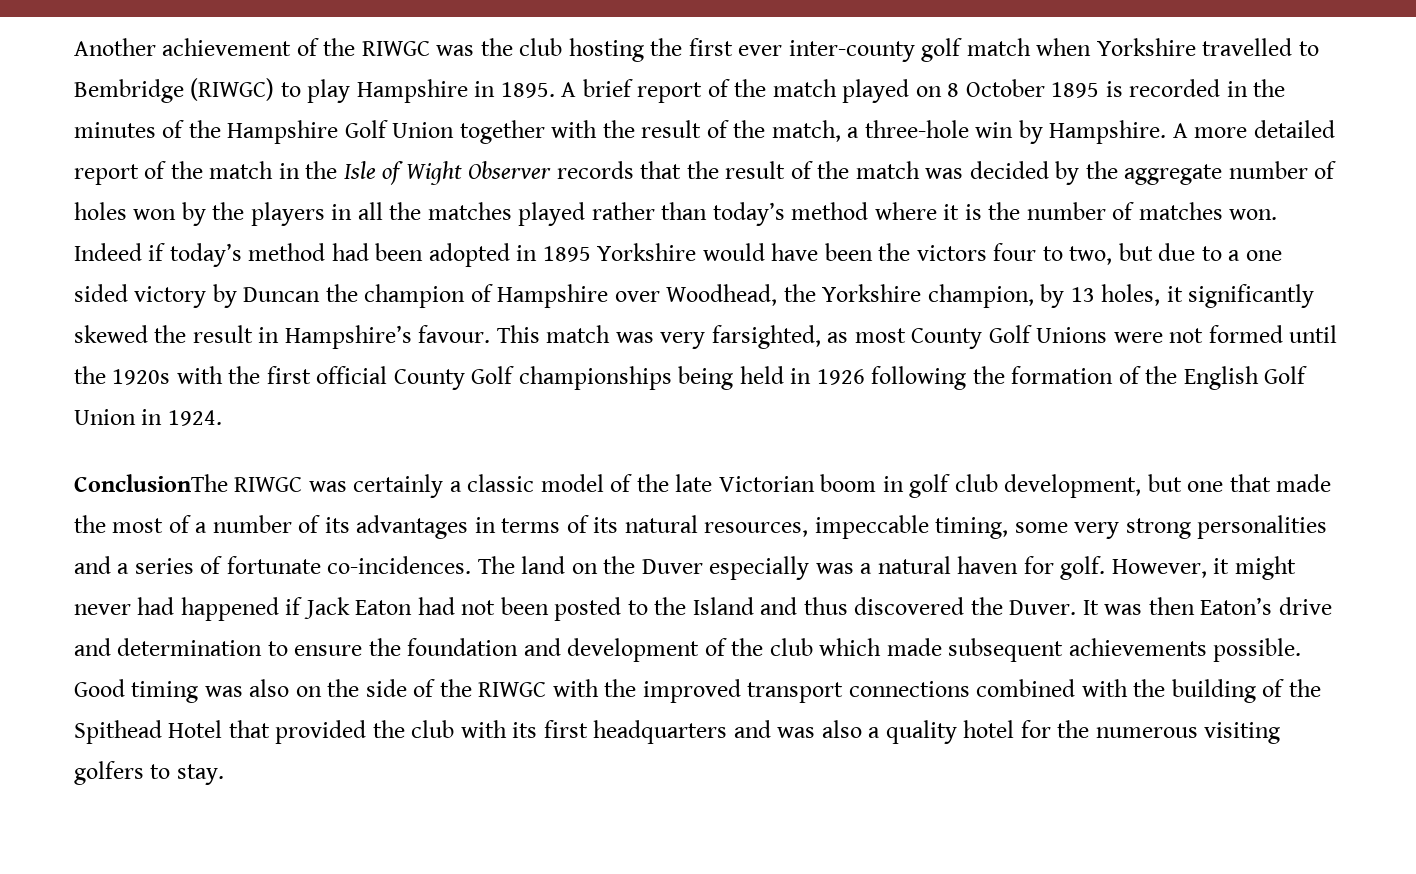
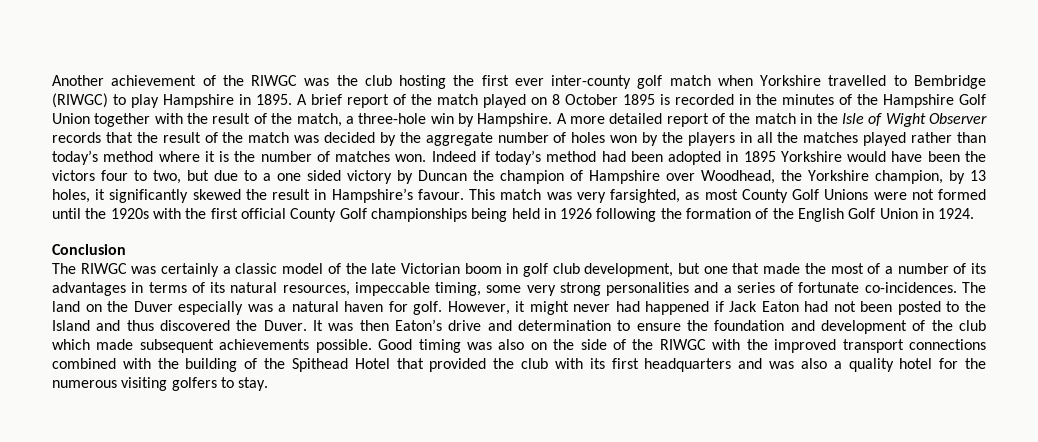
[74,474,228,492] ConclusionThe -> [52,244,126,255] [52,263,76,274] Conclusion // The

